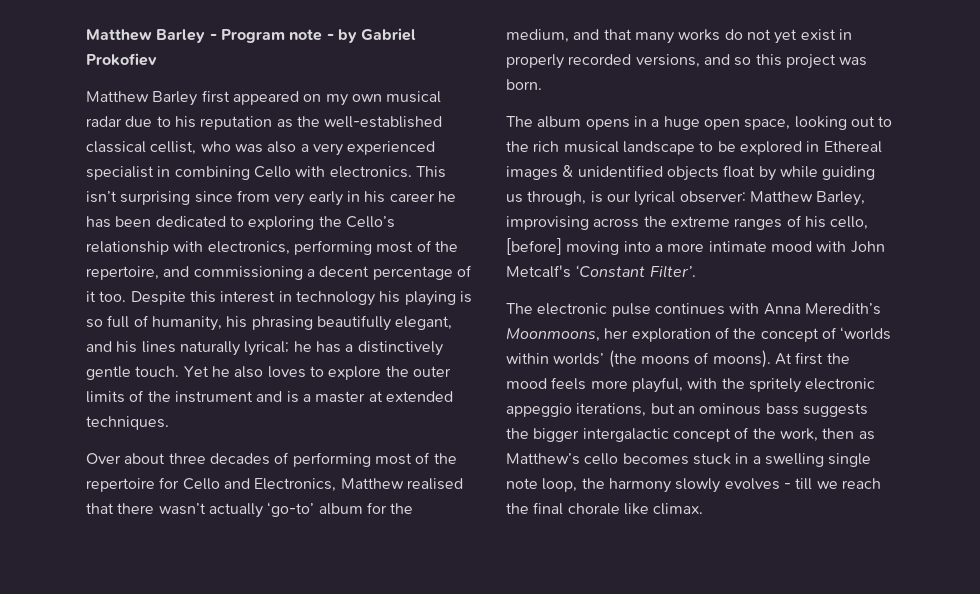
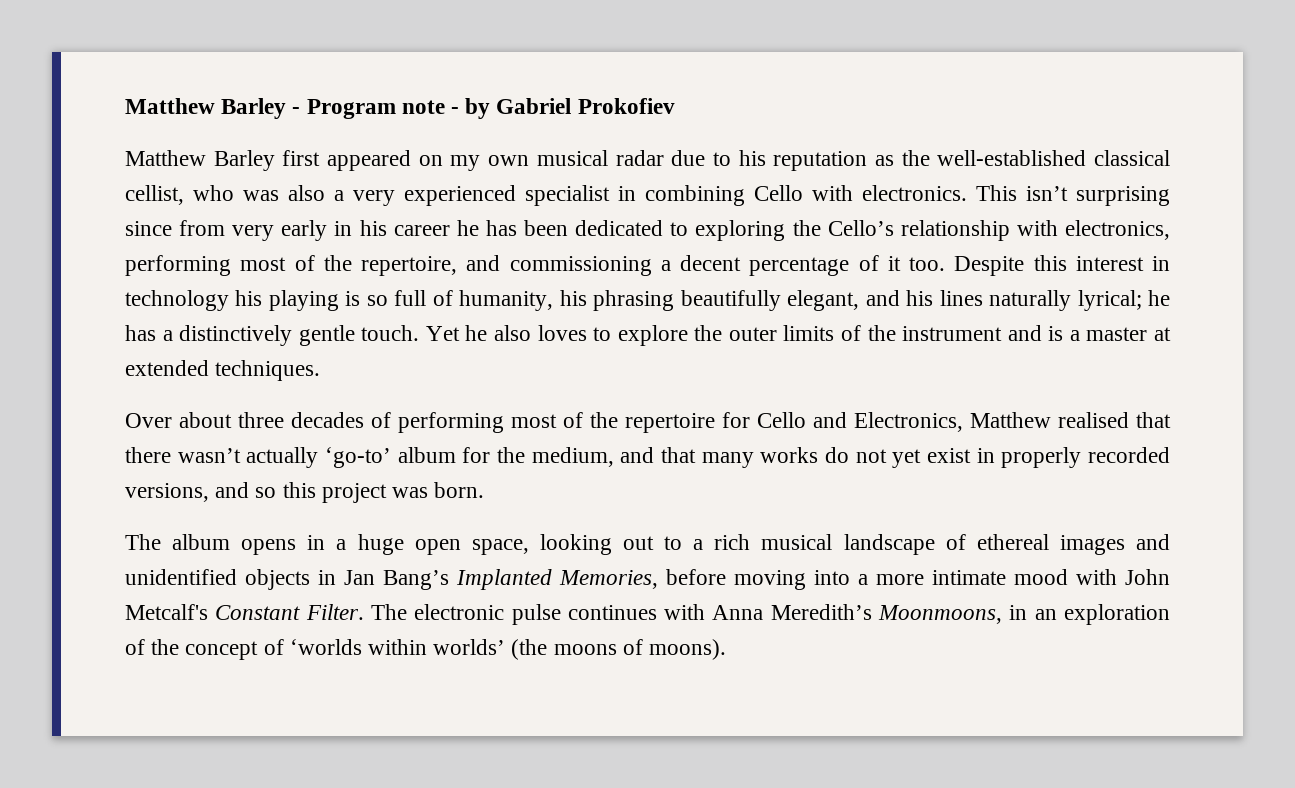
[506,141,529,152] the -> [693,539,704,550] a
[699,141,882,155] [506,165,876,181] [506,191,866,206] [506,215,869,230] [506,238,562,255] to be explored in Ethereal images & unidentified objects float by while guiding us through, is our lyrical observer: Matthew Barley, improvising across the extreme ranges of his cello, [before] -> [945,534,1170,555] [125,569,726,590] of ethereal images and unidentified objects in Jan Bang’s Implanted Memories, before
[575,265,696,278] ‘Constant Filter’. // -> [215,604,364,620] Constant Filter.
[604,328,629,339] her -> [1009,605,1057,620] in an
[774,352,850,365] [506,377,876,393] [506,403,868,417] [506,427,875,442] [506,453,872,467] [506,478,881,493] [506,502,704,515] At first the mood feels more playful, with the spritely electronic appeggio iterations, but an ominous bass suggests the bigger intergalactic concept of the work, then as Matthew’s cello becomes stuck in a swelling single note loop, the harmony slowly evolves - till we reach the final chorale like climax. -> (727, 649) none

